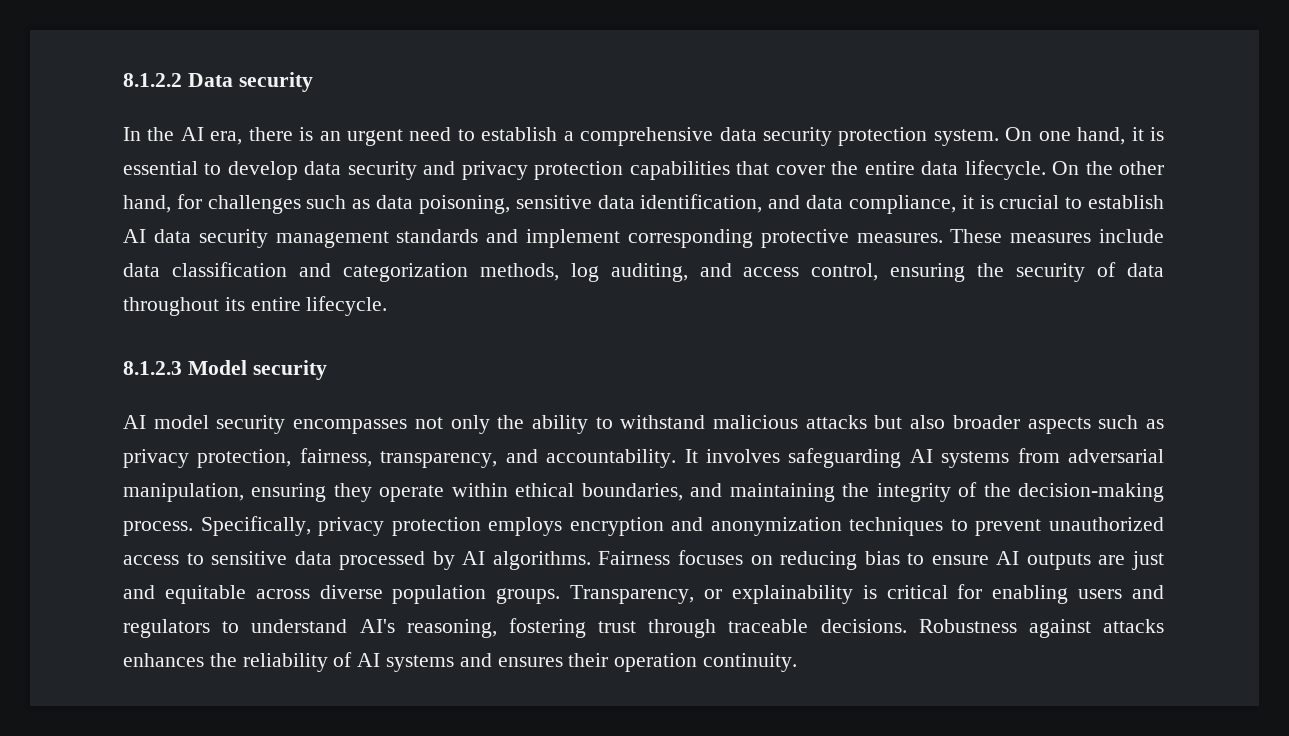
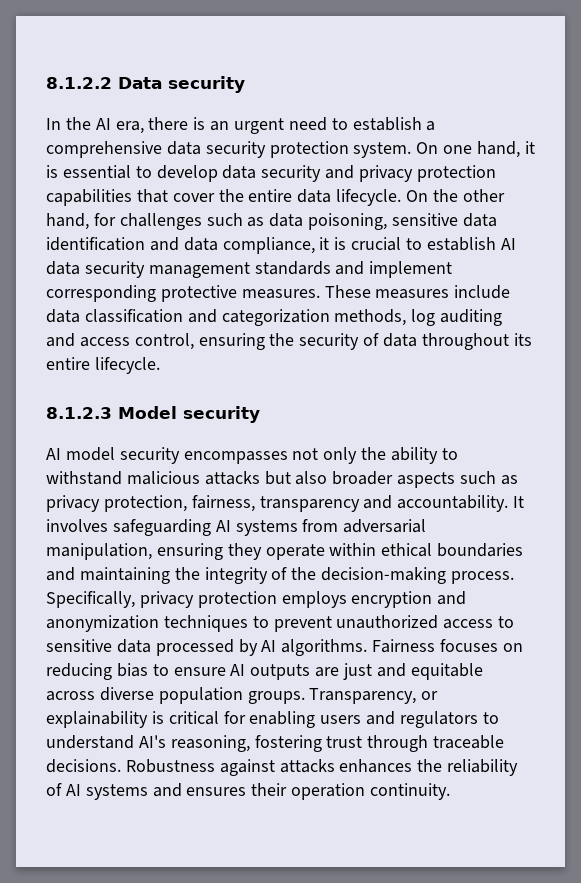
[640,194,763,213] identification, -> [46,237,145,251] identification
[610,263,688,282] auditing, -> [440,309,503,326] auditing
[380,451,498,468] transparency, -> [259,496,360,512] transparency
[581,483,683,501] boundaries, -> [437,543,524,557] boundaries

